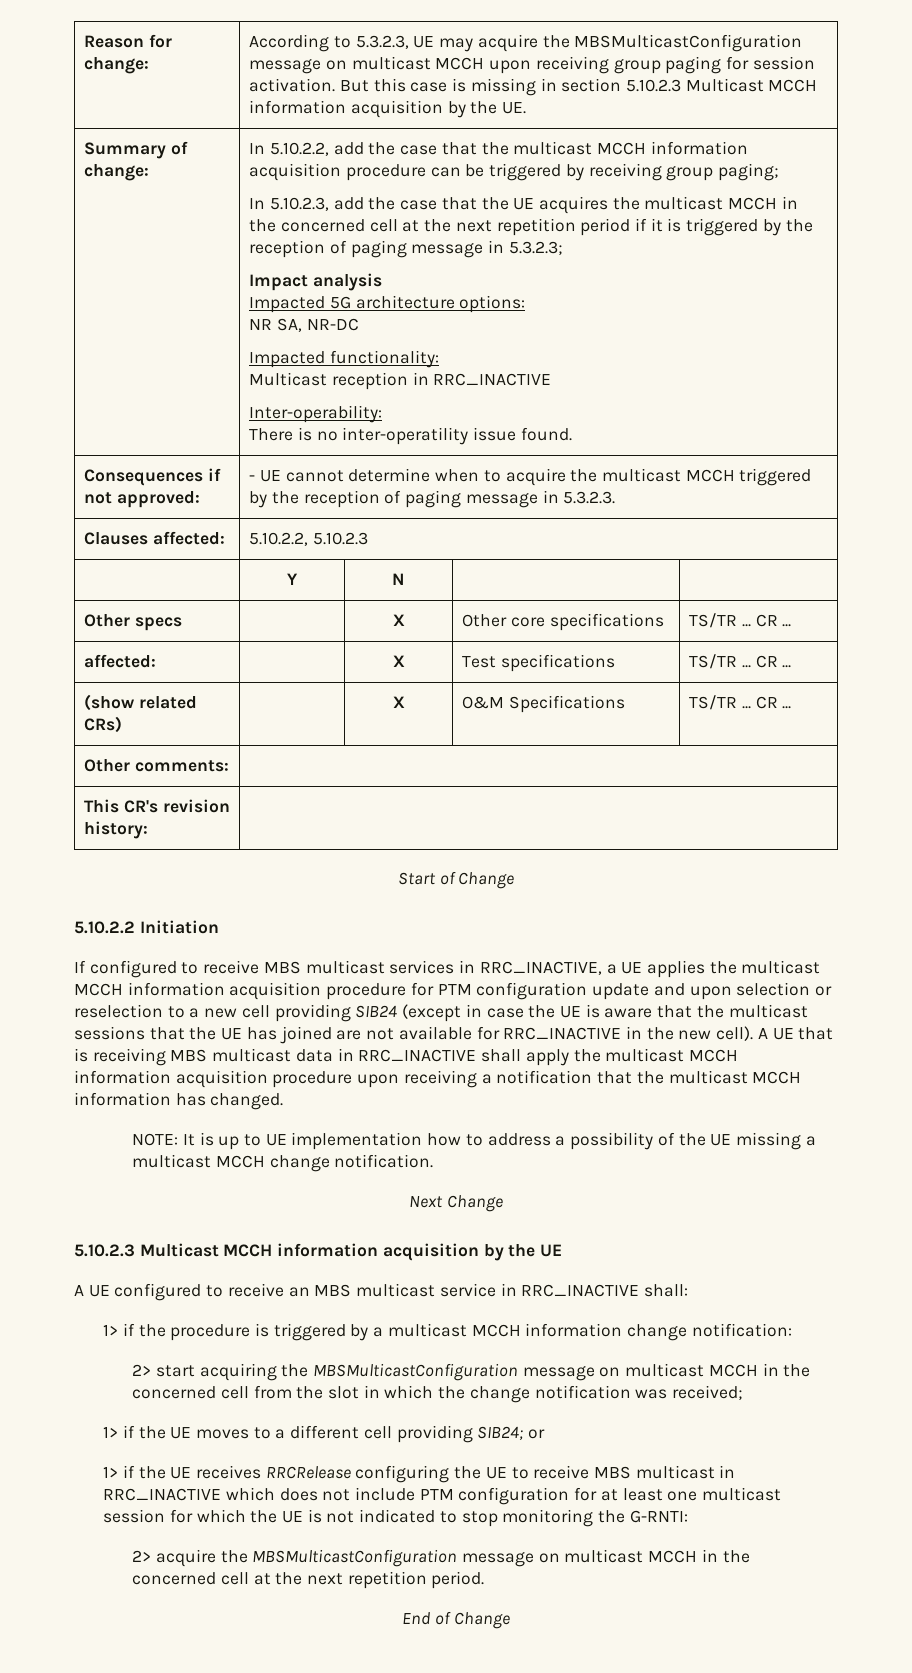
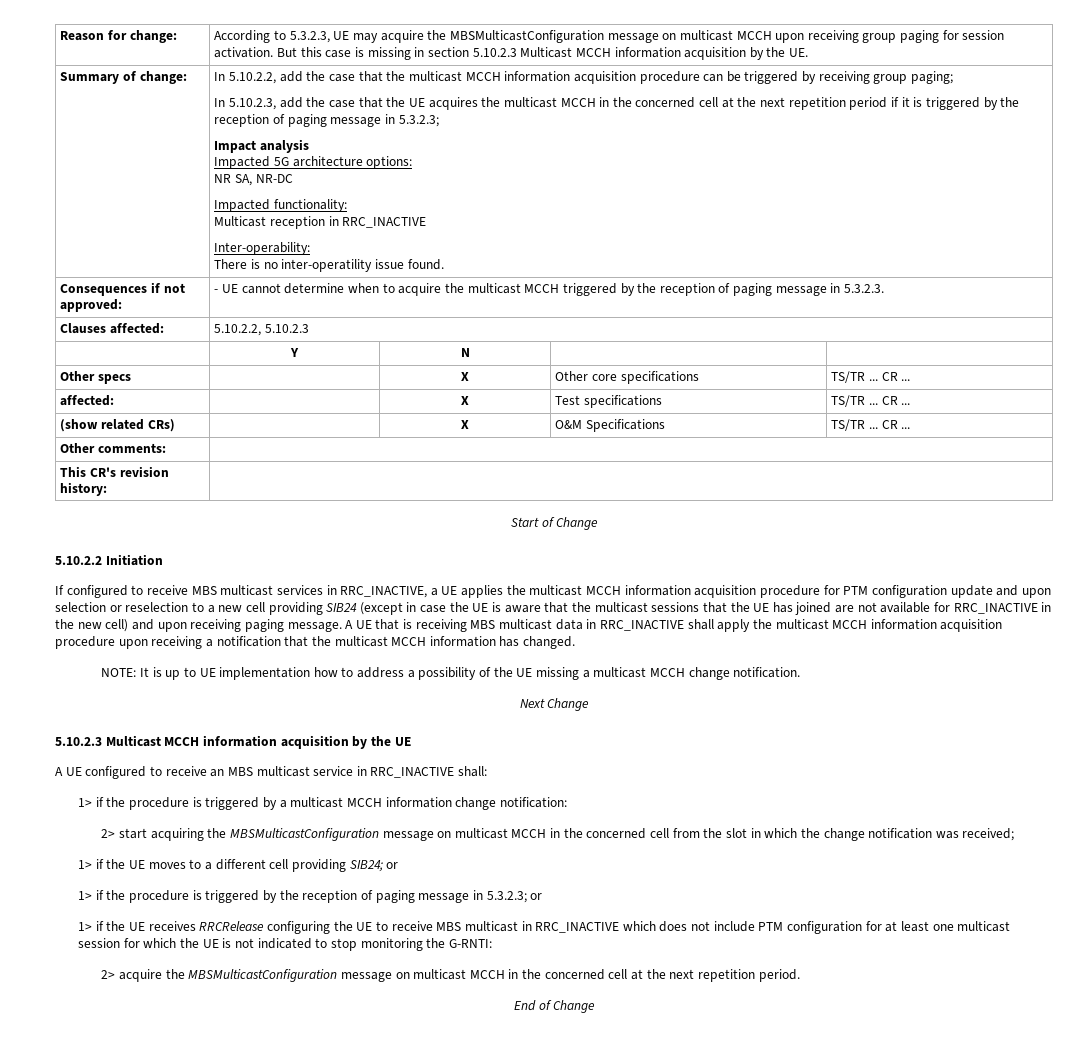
[716,1026,754,1041] cell). -> [105,619,342,632] cell) and upon receiving paging message.
(546, 1434) none -> [78,890,543,903] // 1> if the procedure is triggered by the reception of paging message in 5.3.2.3; or

